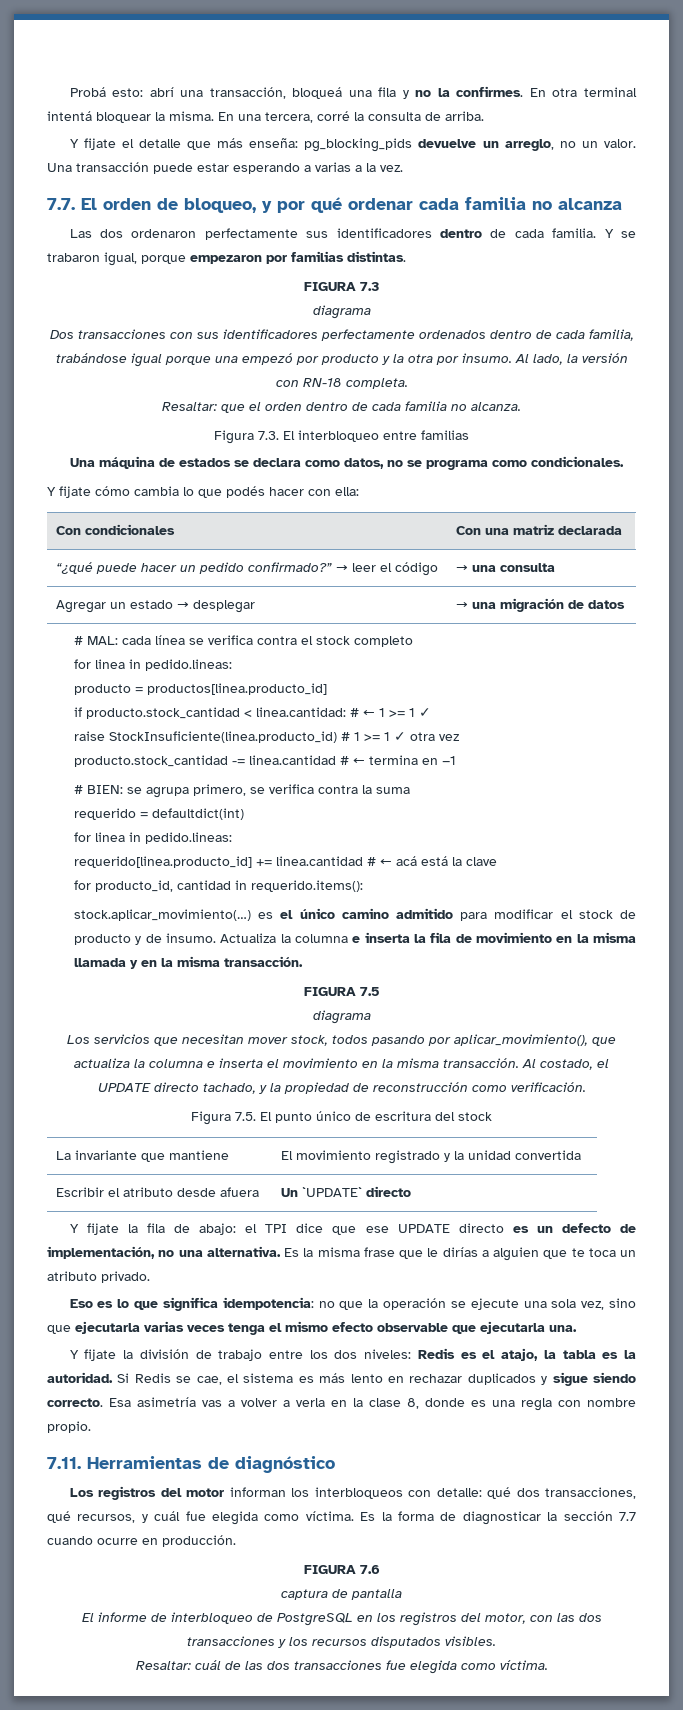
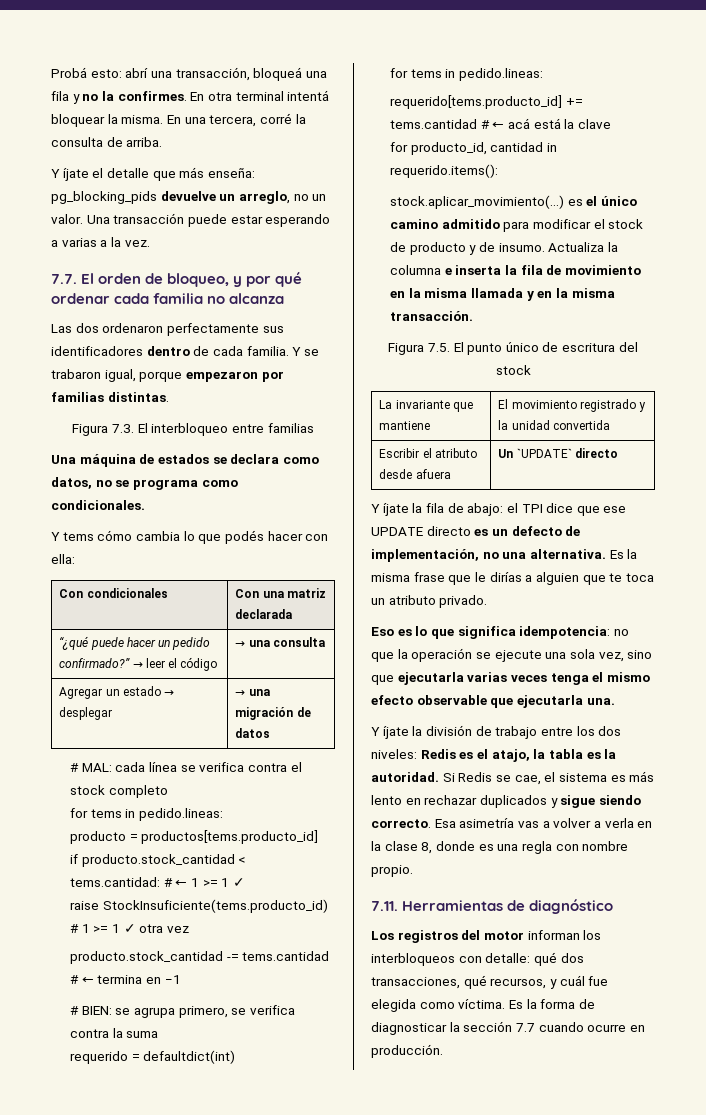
[83,138,116,150] fijate -> [62,168,89,181] íjate
[304,282,379,291] [312,305,371,319] [49,329,634,341] [55,353,628,367] [275,378,408,389] [162,401,521,413] // FIGURA 7.3 // diagrama // Dos transacciones con sus identificadores perfectamente ordenados dentro de cada familia, trabándose igual porque una empezó por producto y la otra por insumo. Al lado, la versión con RN-18 completa. // Resaltar: que el orden dentro de cada familia no alcanza. -> (169, 397) none
[59,486,91,498] fijate -> [62,532,94,541] tems
[94,659,125,669] linea -> [90,809,122,818] tems
[146,683,327,695] productos[linea.producto_id] -> [141,830,319,844] productos[tems.producto_id]
[255,707,346,717] linea.cantidad: -> [70,877,161,887] tems.cantidad:
[108,731,337,743] StockInsuficiente(linea.producto_id) -> [102,899,328,913] StockInsuficiente(tems.producto_id)
[248,755,336,765] linea.cantidad -> [242,951,330,961] tems.cantidad
[94,832,232,844] [73,856,363,868] linea in pedido.lineas: // requerido[linea.producto_id] += linea.cantidad -> [410,68,544,81] [390,95,583,109] [390,119,478,129] tems in pedido.lineas: // requerido[tems.producto_id] += tems.cantidad
[303,987,380,996] [312,1010,371,1024] [67,1034,616,1046] [74,1058,609,1070] [97,1082,586,1094] // FIGURA 7.5 // diagrama // Los servicios que necesitan mover stock, todos pasando por aplicar_movimiento(), que actualiza la columna e inserta el movimiento en la misma transacción. Al costado, el UPDATE directo tachado, y la propiedad de reconstrucción como verificación. -> (474, 316) none
[86,1223,119,1235] fijate -> [382,503,409,516] íjate
[84,1349,117,1361] fijate -> [382,726,409,739] íjate
[303,1565,380,1574] [281,1589,402,1600] [81,1612,602,1626] [187,1636,496,1648] [135,1660,548,1674] // FIGURA 7.6 // captura de pantalla // El informe de interbloqueo de PostgreSQL en los registros del motor, con las dos transacciones y los recursos disputados visibles. // Resaltar: cuál de las dos transacciones fue elegida como víctima. -> (443, 1051) none

